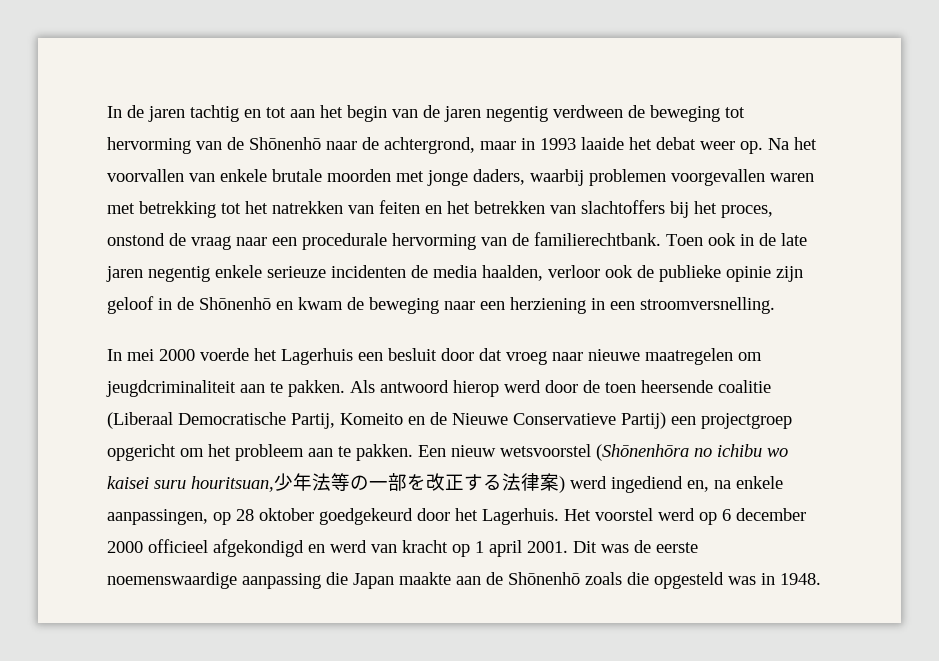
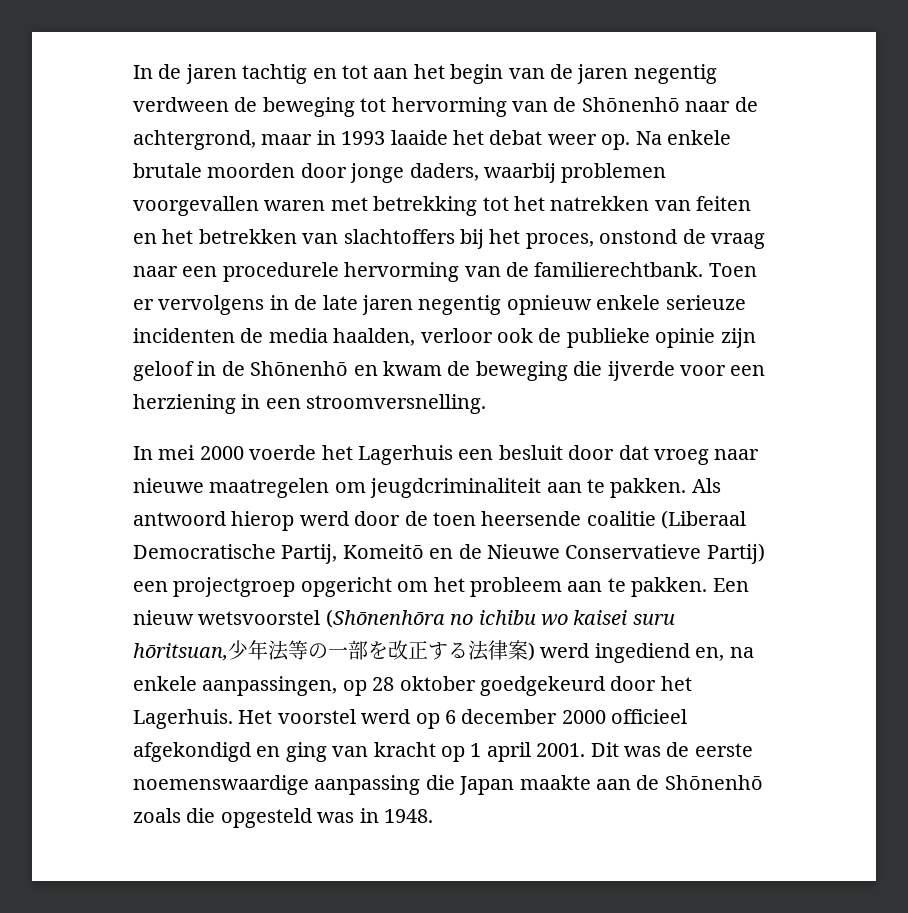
[794,137,817,150] [107,169,215,182] het voorvallen van -> (662, 138) none
[396,171,424,182] met -> [300,163,347,178] door
[302,233,387,250] procedurale -> [222,262,339,282] procedurele
[708,233,736,246] ook -> [133,295,265,315] er vervolgens
(210, 274) none -> [506,295,592,315] opnieuw
[444,301,475,310] naar -> [573,361,726,381] die ijverde voor
[340,413,403,425] Komeito -> [342,544,424,559] Komeitō
[191,476,274,492] houritsuan, -> [133,643,228,661] hōritsuan,
[330,540,367,553] werd -> [285,742,327,762] ging

